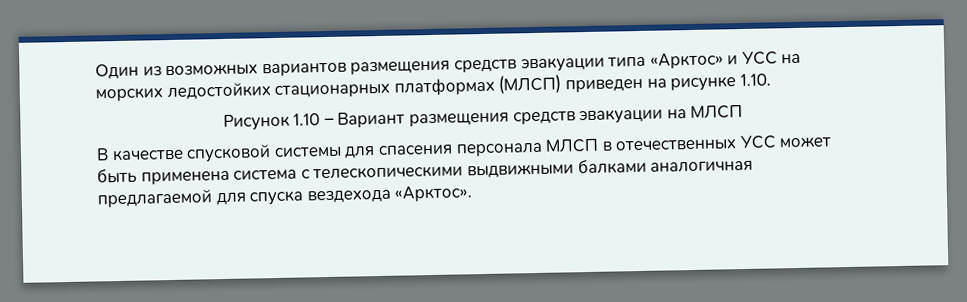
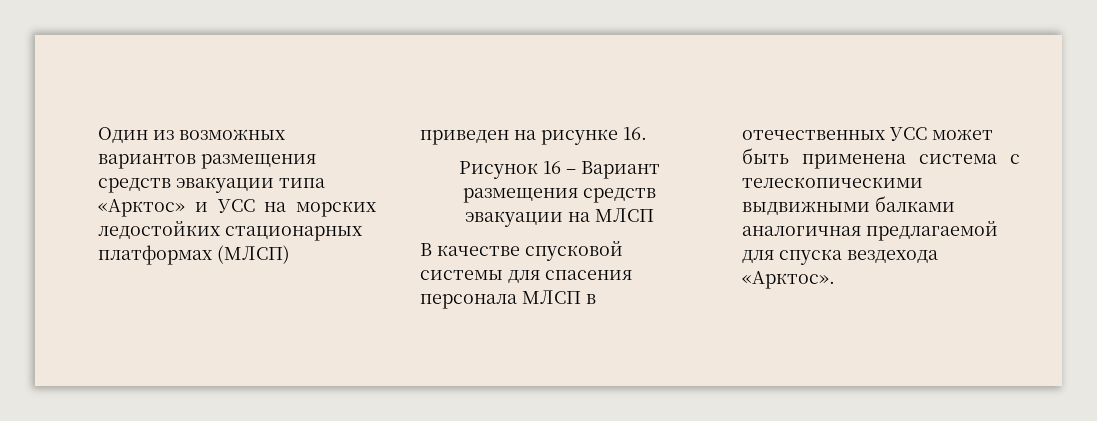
[739,73,771,87] 1.10. -> [623,127,647,140] 16.
[293,113,321,126] 1.10 -> [542,161,561,174] 16

